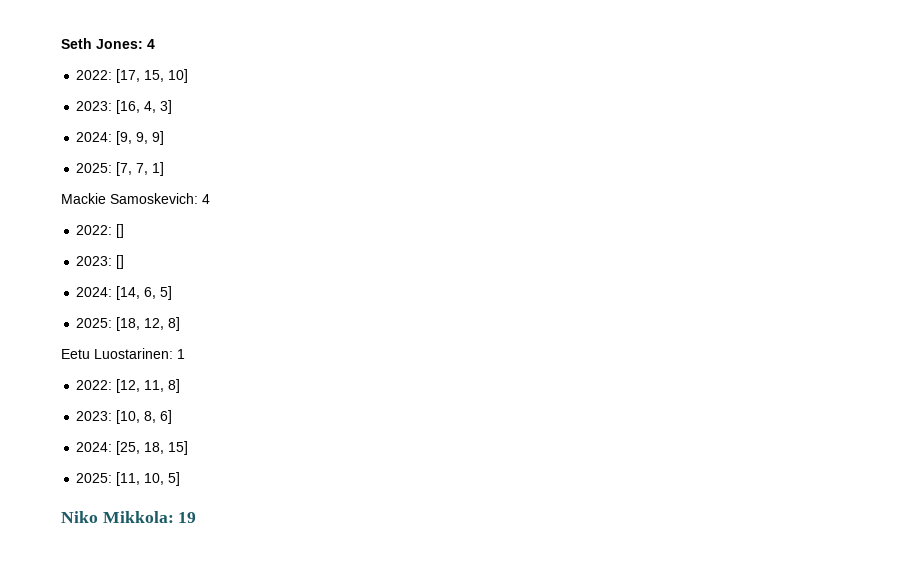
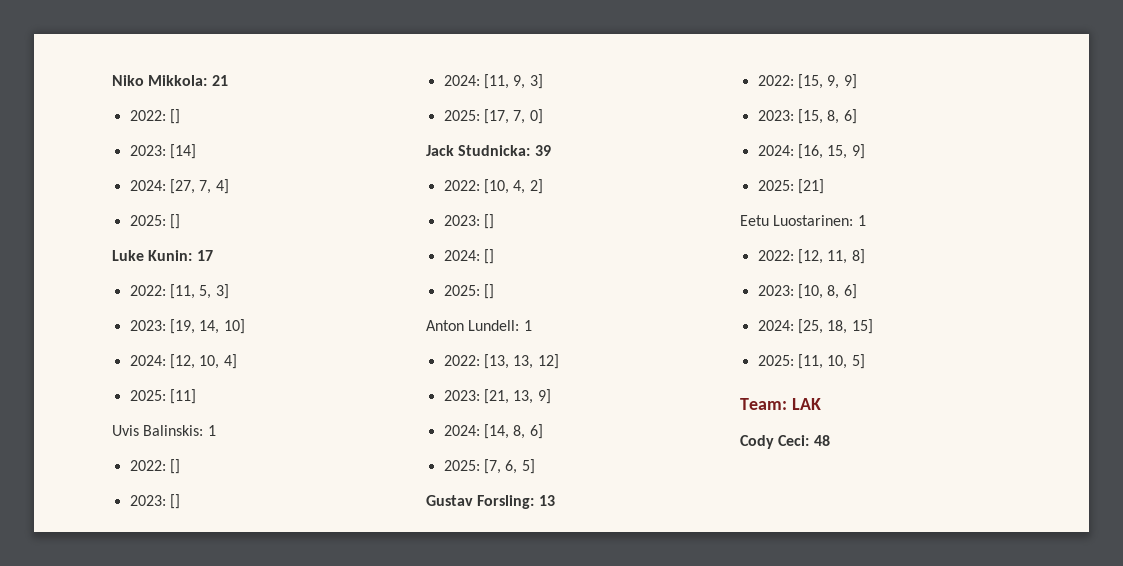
[61,38,155,49] [76,69,189,83] [76,100,173,114] [76,131,165,145] [76,162,165,176] [61,193,210,204] [76,224,125,238] [76,255,125,269] [76,286,173,300] [76,317,181,331] Seth Jones: 4 // 2022: [17, 15, 10] // 2023: [16, 4, 3] // 2024: [9, 9, 9] // 2025: [7, 7, 1] // Mackie Samoskevich: 4 // 2022: [] // 2023: [] // 2024: [14, 6, 5] // 2025: [18, 12, 8] -> [112,75,228,86] [129,109,180,124] [129,144,196,159] [129,179,229,194] [129,214,180,229] [112,250,213,261] [129,284,229,299] [129,319,245,334] [129,354,237,369] [129,389,196,404] [112,425,216,436] [129,459,180,474] [129,494,180,509] [443,74,543,89] [443,109,543,124] [426,145,551,156] [443,179,543,194] [443,214,494,229] [443,249,494,264] [443,284,494,299] [426,320,532,331] [443,354,559,369] [443,389,551,404] [443,424,543,439] [443,459,535,474] [426,495,555,509] [757,74,857,89] [757,109,857,124] [757,144,865,159] [757,179,824,194] Niko Mikkola: 21 // 2022: [] // 2023: [14] // 2024: [27, 7, 4] // 2025: [] // Luke Kunin: 17 // 2022: [11, 5, 3] // 2023: [19, 14, 10] // 2024: [12, 10, 4] // 2025: [11] // Uvis Balinskis: 1 // 2022: [] // 2023: [] // 2024: [11, 9, 3] // 2025: [17, 7, 0] // Jack Studnicka: 39 // 2022: [10, 4, 2] // 2023: [] // 2024: [] // 2025: [] // Anton Lundell: 1 // 2022: [13, 13, 12] // 2023: [21, 13, 9] // 2024: [14, 8, 6] // 2025: [7, 6, 5] // Gustav Forsling: 13 // 2022: [15, 9, 9] // 2023: [15, 8, 6] // 2024: [16, 15, 9] // 2025: [21]
[61,511,197,523] Niko Mikkola: 19 -> [740,398,821,410] [740,435,830,449] Team: LAK // Cody Ceci: 48

